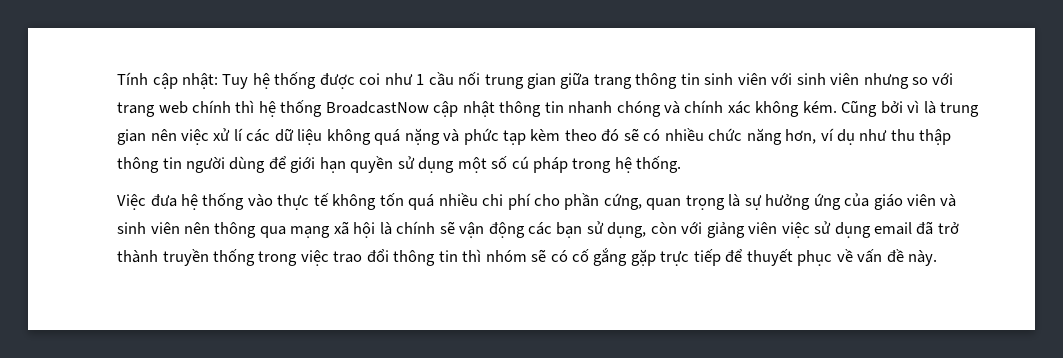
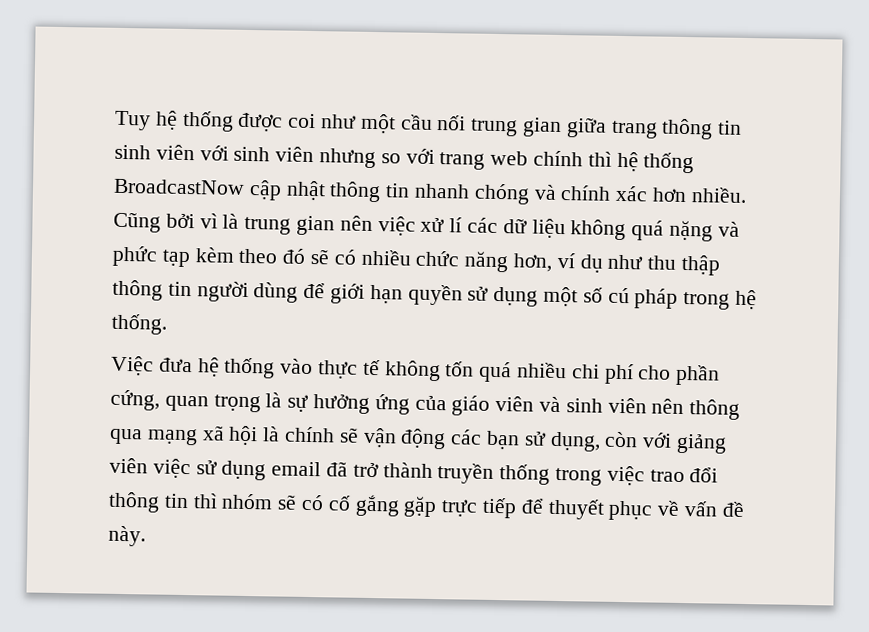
[117,72,218,89] Tính cập nhật: -> (113, 120) none
[416,74,425,85] 1 -> [359,113,396,134] một
[755,101,837,117] không kém. -> [651,187,747,203] hơn nhiều.

